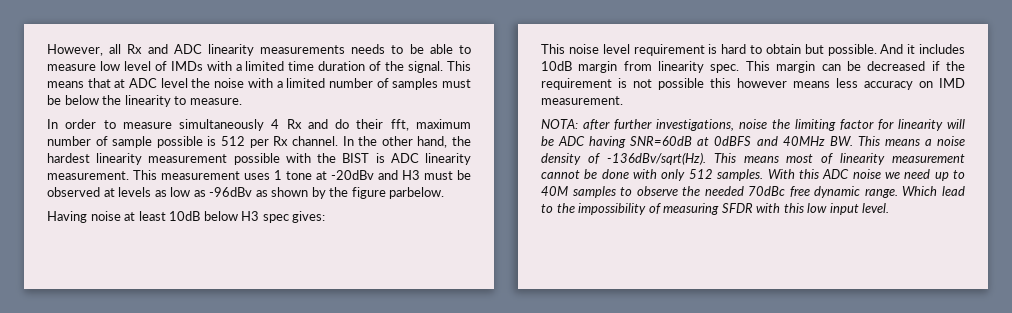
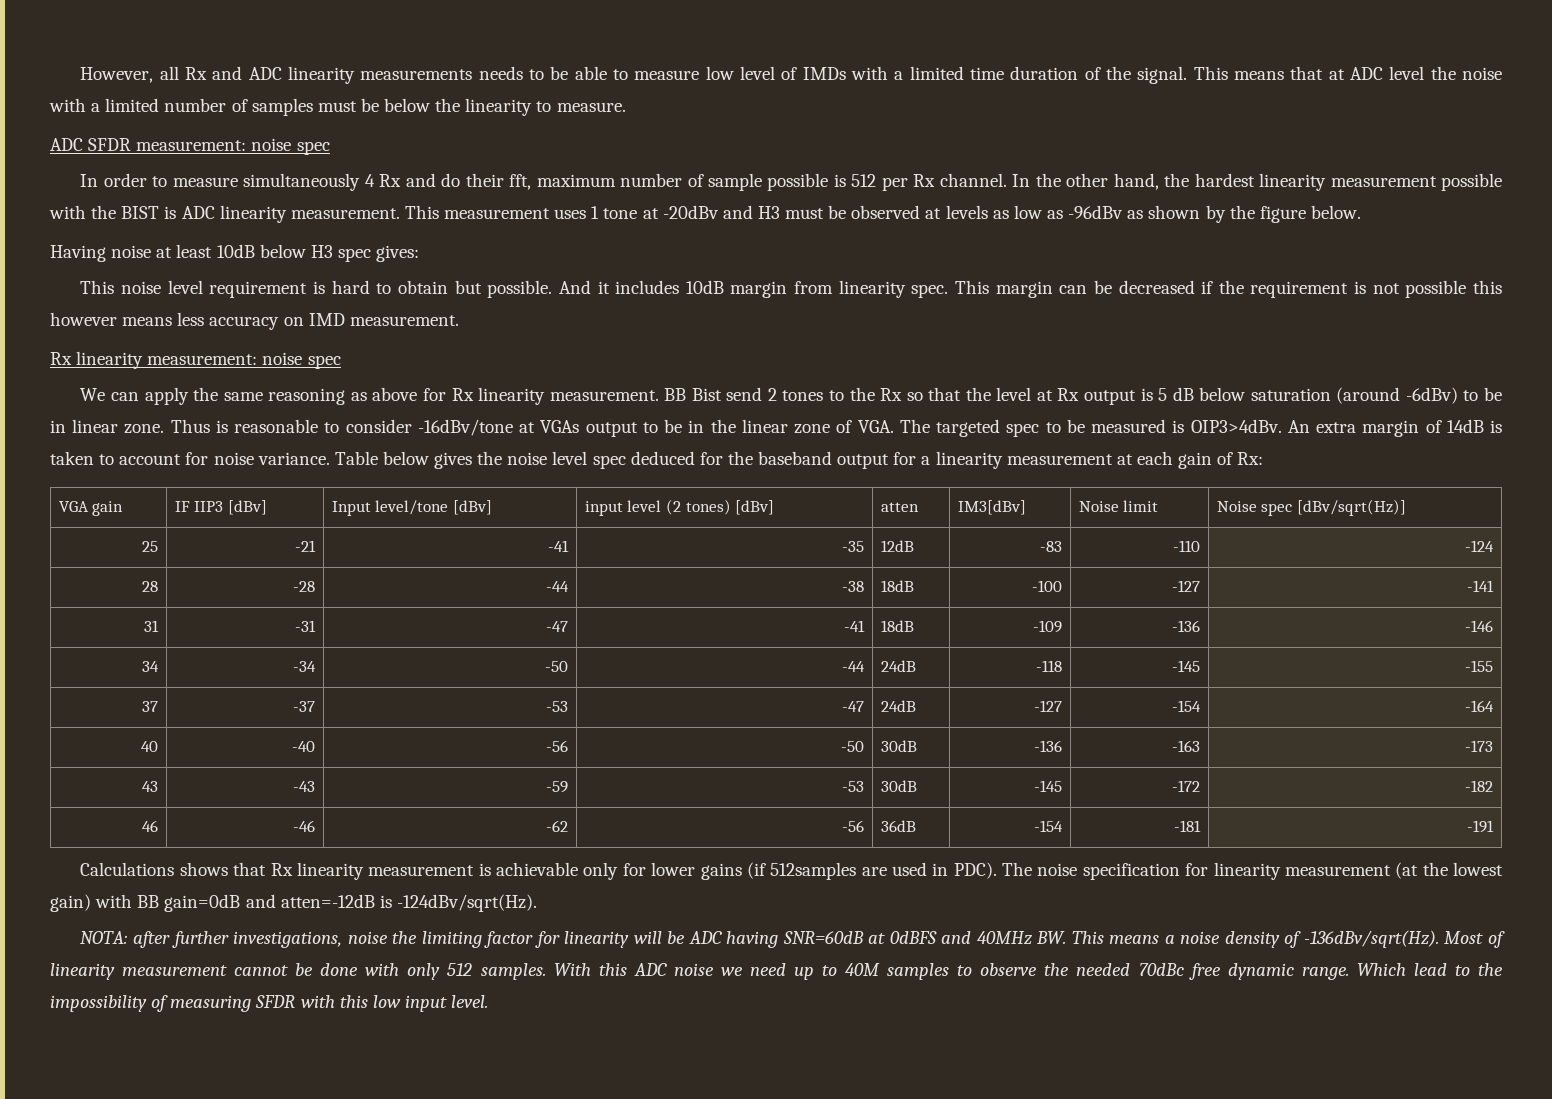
(242, 101) none -> [50,138,330,155] // ADC SFDR measurement: noise spec
[389,187,445,199] parbelow. -> [1310,205,1361,219] below.
(623, 100) none -> [50,351,341,369] [80,387,1502,405] [50,419,1503,437] [50,451,1264,469] [58,501,124,516] [174,500,267,515] [331,500,492,516] [584,499,775,516] [880,502,919,512] [957,500,1026,515] [1078,500,1159,512] [1216,499,1406,516] [142,541,159,552] [295,540,317,552] [548,540,570,552] [842,541,865,552] [880,540,914,552] [1040,541,1063,552] [1173,540,1201,552] [1465,540,1495,552] [142,581,159,592] [293,581,316,592] [546,581,570,592] [842,581,865,592] [880,580,914,592] [1032,580,1063,592] [1172,580,1201,592] [1467,580,1495,592] [144,620,160,632] [295,620,317,632] [546,621,569,632] [844,620,866,632] [880,620,914,632] [1033,620,1063,633] [1172,620,1201,632] [1465,620,1494,632] [142,661,160,672] [293,661,317,672] [545,661,569,672] [842,661,866,672] [880,660,916,672] [1036,660,1063,672] [1172,660,1201,672] [1465,660,1494,672] [142,701,159,712] [293,701,316,712] [546,701,569,712] [842,701,865,712] [880,700,916,712] [1034,700,1063,712] [1172,700,1202,712] [1465,700,1495,712] [141,741,159,752] [292,741,316,752] [546,740,569,752] [841,741,865,752] [880,740,917,752] [1034,740,1063,752] [1172,740,1201,752] [1465,740,1494,752] [142,781,159,792] [293,781,316,792] [546,781,569,793] [842,781,865,792] [880,780,917,792] [1034,780,1063,792] [1172,780,1201,792] [1465,780,1494,792] [142,820,159,832] [293,820,316,832] [546,820,569,832] [842,820,865,832] [880,820,916,832] [1034,820,1064,832] [1174,820,1202,832] [1467,820,1495,833] [80,862,1503,880] [50,894,537,912] // Rx linearity measurement: noise spec // We can apply the same reasoning as above for Rx linearity measurement. BB Bist send 2 tones to the Rx so that the level at Rx output is 5 dB below saturation (around -6dBv) to be in linear zone. Thus is reasonable to consider -16dBv/tone at VGAs output to be in the linear zone of VGA. The targeted spec to be measured is OIP3>4dBv. An extra margin of 14dB is taken to account for noise variance. Table below gives the noise level spec deduced for the baseband output for a linearity measurement at each gain of Rx: // VGA gain | IF IIP3 [dBv] | Input level/tone [dBv] | input level (2 tones) [dBv] | atten | IM3[dBv] | Noise limit | Noise spec [dBv/sqrt(Hz)] // 25 | -21 | -41 | -35 | 12dB | -83 | -110 | -124 // 28 | -28 | -44 | -38 | 18dB | -100 | -127 | -141 // 31 | -31 | -47 | -41 | 18dB | -109 | -136 | -146 // 34 | -34 | -50 | -44 | 24dB | -118 | -145 | -155 // 37 | -37 | -53 | -47 | 24dB | -127 | -154 | -164 // 40 | -40 | -56 | -50 | 30dB | -136 | -163 | -173 // 43 | -43 | -59 | -53 | 30dB | -145 | -172 | -182 // 46 | -46 | -62 | -56 | 36dB | -154 | -181 | -191 // Calculations shows that Rx linearity measurement is achievable only for lower gains (if 512samples are used in PDC). The noise specification for linearity measurement (at the lowest gain) with BB gain=0dB and atten=-12dB is -124dBv/sqrt(Hz).
[713,153,814,163] This means most -> [1444,931,1484,944] Most

